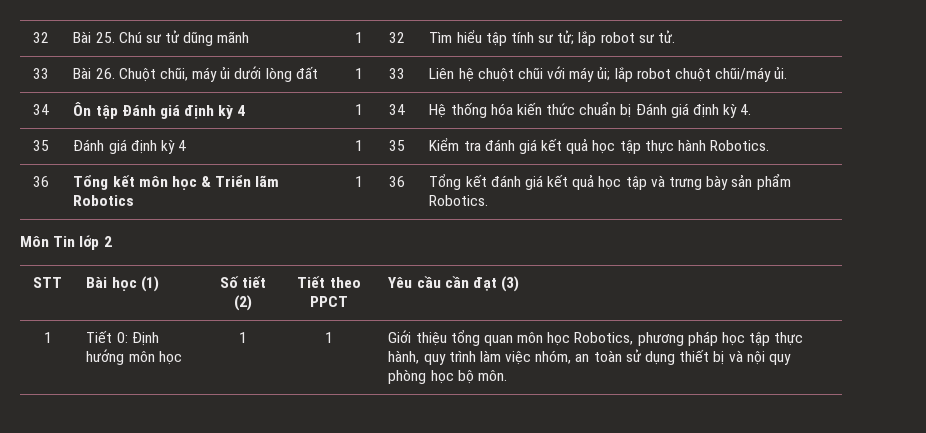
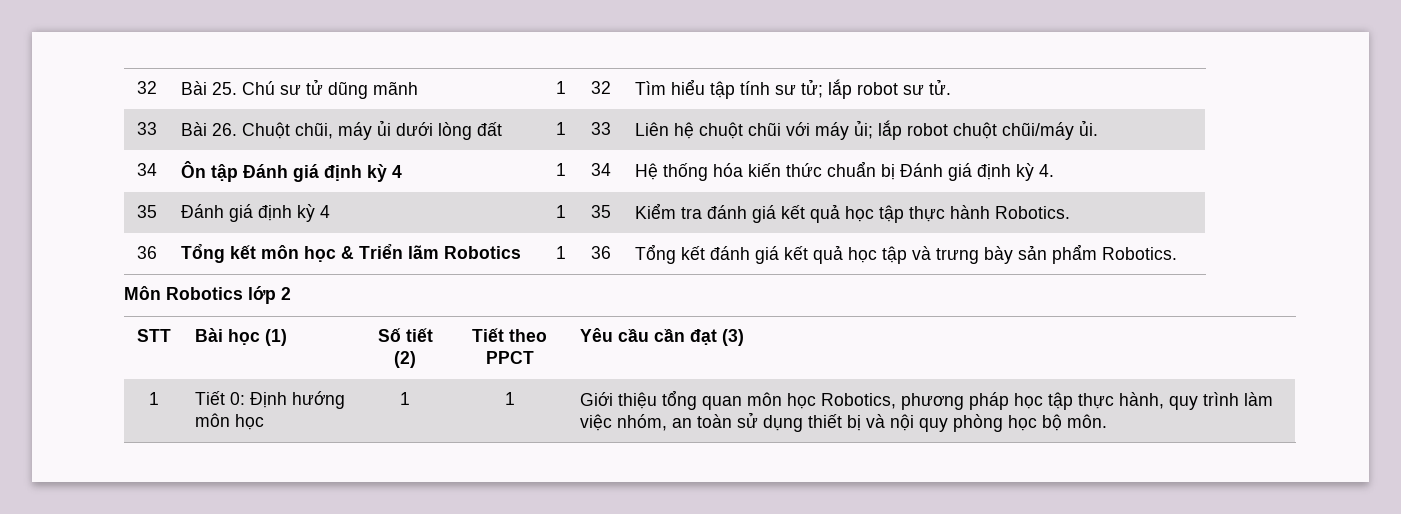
[53,236,76,247] Tin -> [166,287,243,300] Robotics

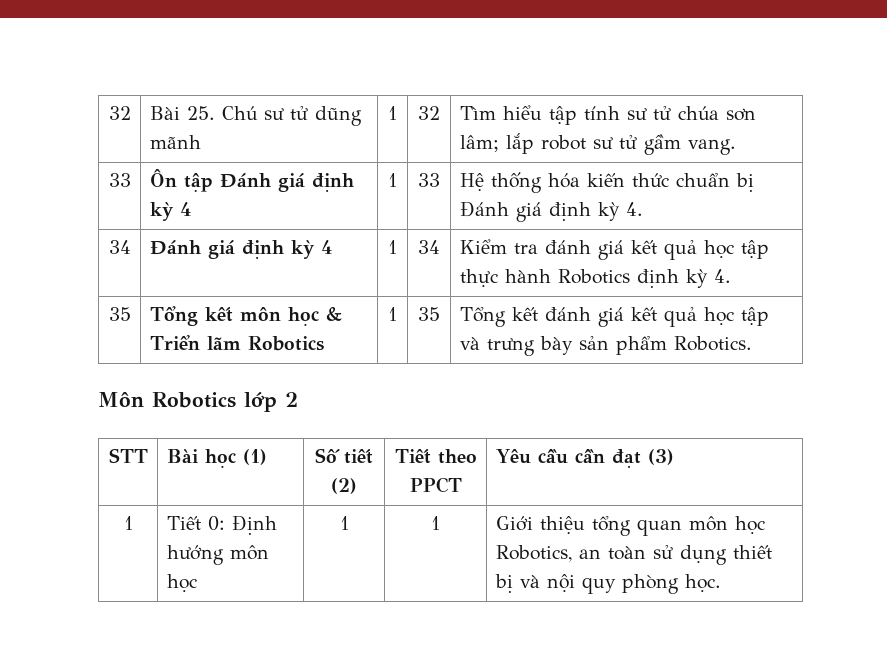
[801,79,952,99] [137,122,157,135] [181,120,503,140] [555,122,566,135] [591,122,611,135] [635,120,1099,140] [137,163,157,176] tử; lắp robot sư tử. // 33 | Bài 26. Chuột chũi, máy ủi dưới lòng đất | 1 | 33 | Liên hệ chuột chũi với máy ủi; lắp robot chuột chũi/máy ủi. // 34 -> [652,106,756,121] [459,133,736,155] [108,173,131,187] tử chúa sơn lâm; lắp robot sư tử gầm vang. // 33
[591,163,611,176] 34 -> [418,173,440,187] 33
[137,205,157,218] [181,204,331,222] [555,205,566,218] [591,205,611,218] 35 | Đánh giá định kỳ 4 | 1 | 35 -> [108,240,131,254] [149,240,333,259] [388,240,397,254] [418,240,440,254] 34 | Đánh giá định kỳ 4 | 1 | 34
[995,206,1071,219] [137,246,157,259] Robotics. // 36 -> [557,269,731,288] [108,307,131,321] Robotics định kỳ 4. // 35
[591,246,611,259] 36 -> [418,307,440,321] 35
[901,392,1274,410] [580,414,668,431] phương pháp học tập thực hành, quy trình làm việc nhóm, -> (572, 553) none
[1008,414,1108,431] học bộ môn. -> [684,574,721,593] học.

